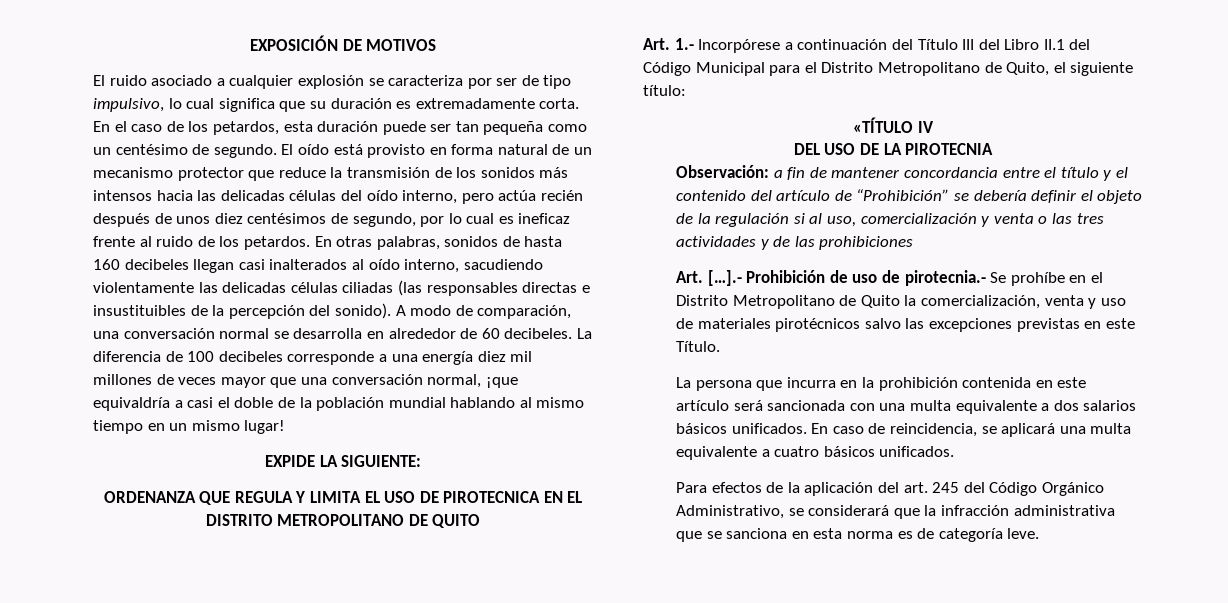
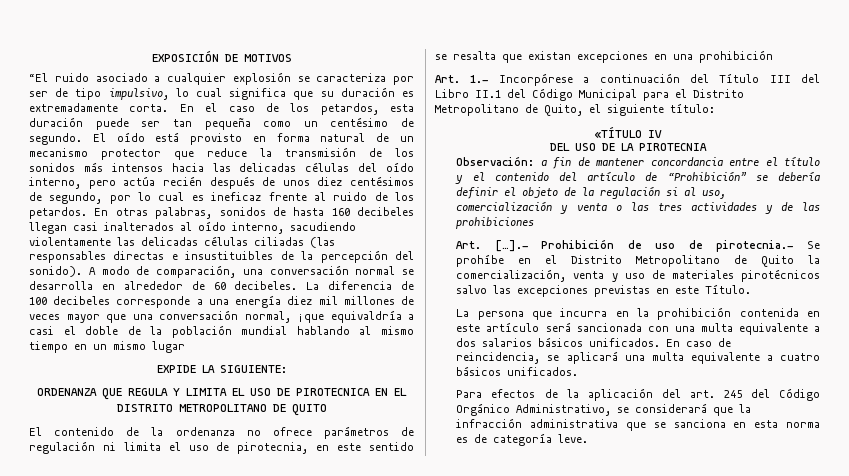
[93,75,105,86] El -> [29,73,48,82] “El
[244,420,286,434] lugar! -> [152,341,185,353] lugar
(481, 521) none -> [29,426,414,439] [29,441,415,454] [435,50,773,63] // El contenido de la ordenanza no ofrece parámetros de regulación ni limita el uso de pirotecnia, en este sentido se resalta que existan excepciones en una prohibición

